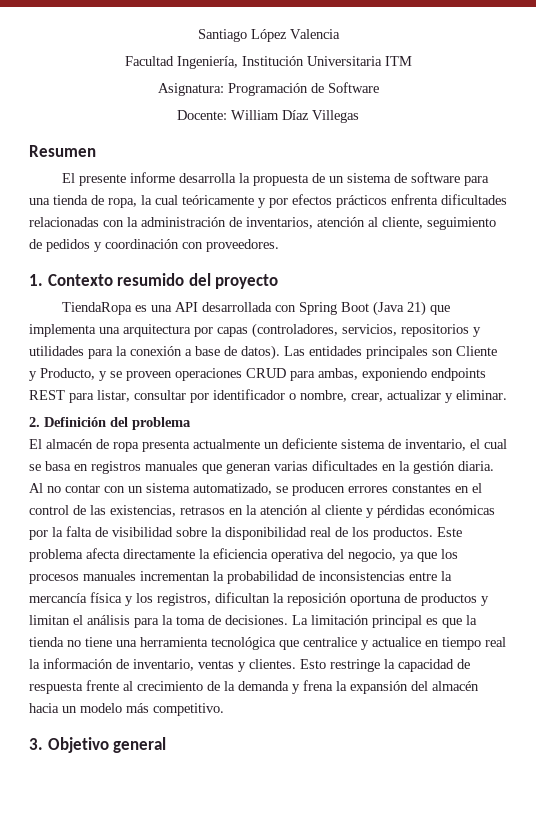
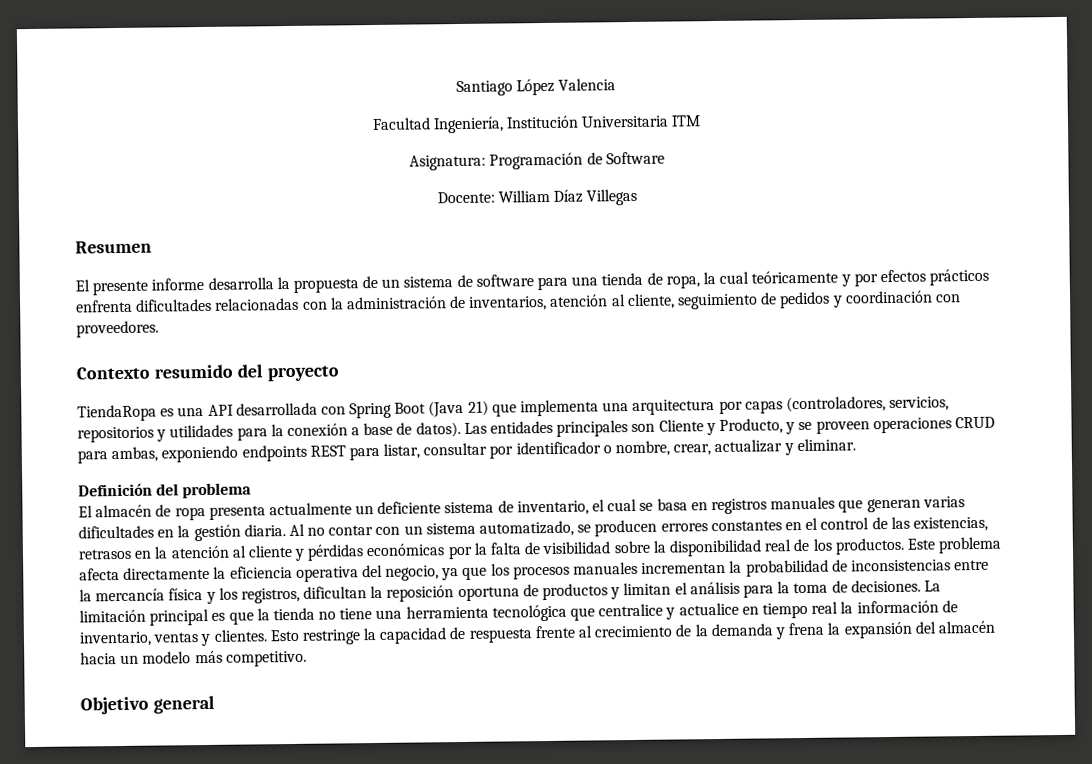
[29,274,43,286] 1. -> (159, 329) none
[29,417,40,427] 2. -> (856, 445) none
[29,738,43,750] 3. -> (307, 658) none

